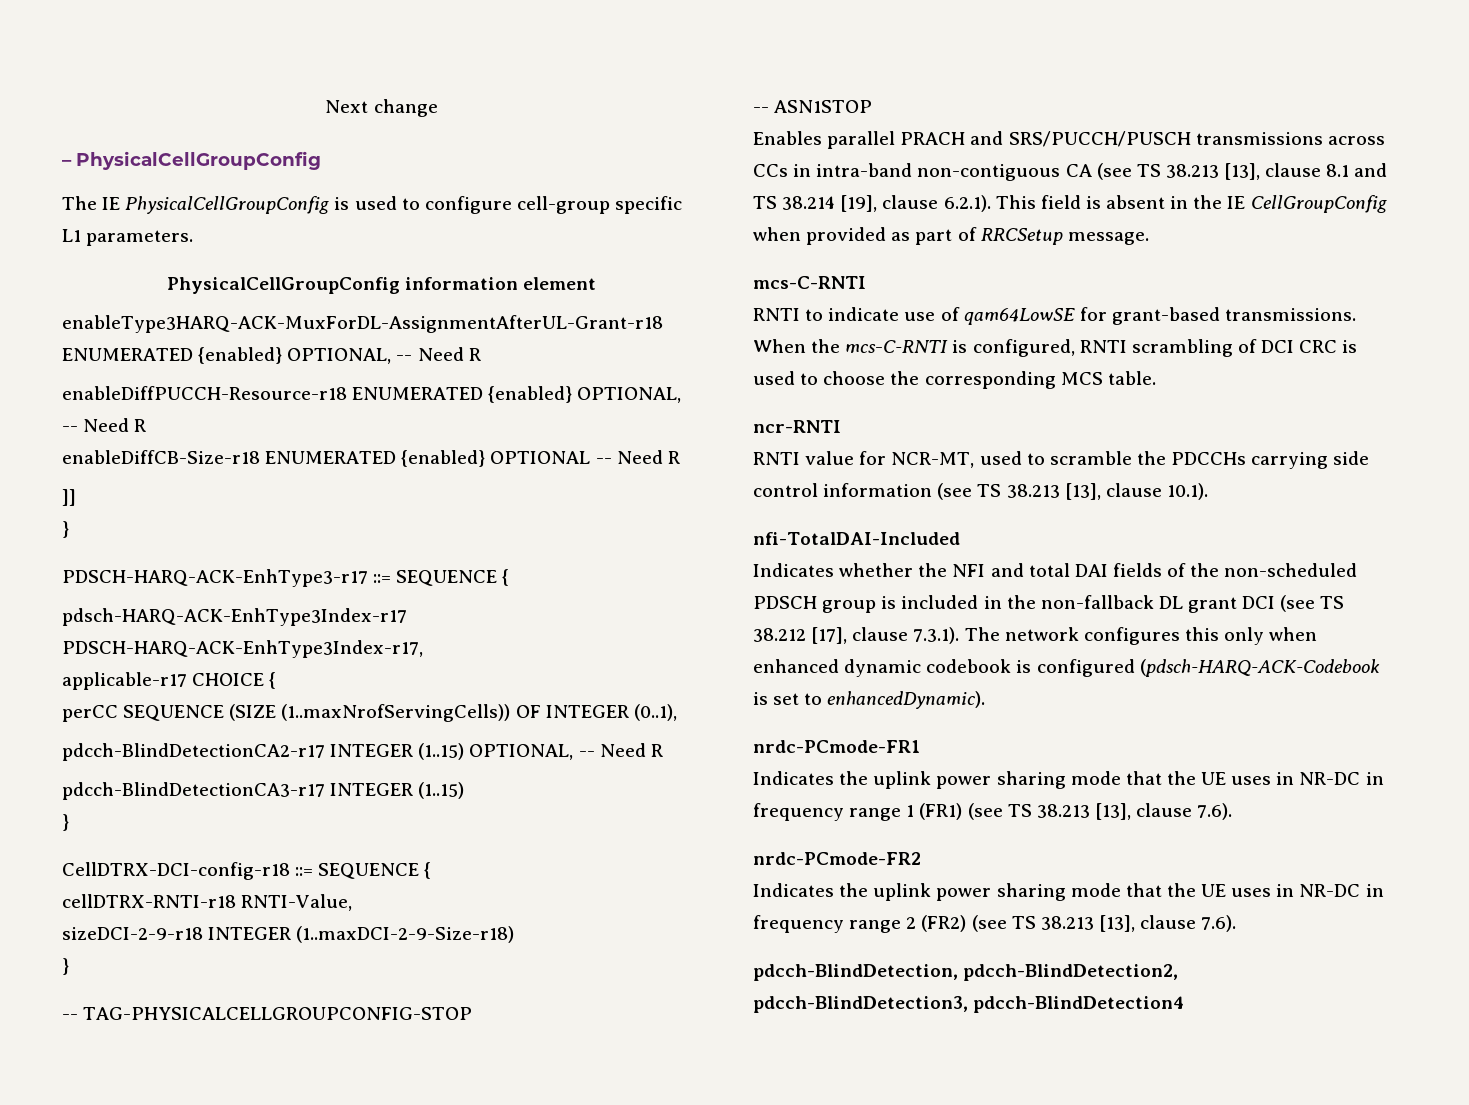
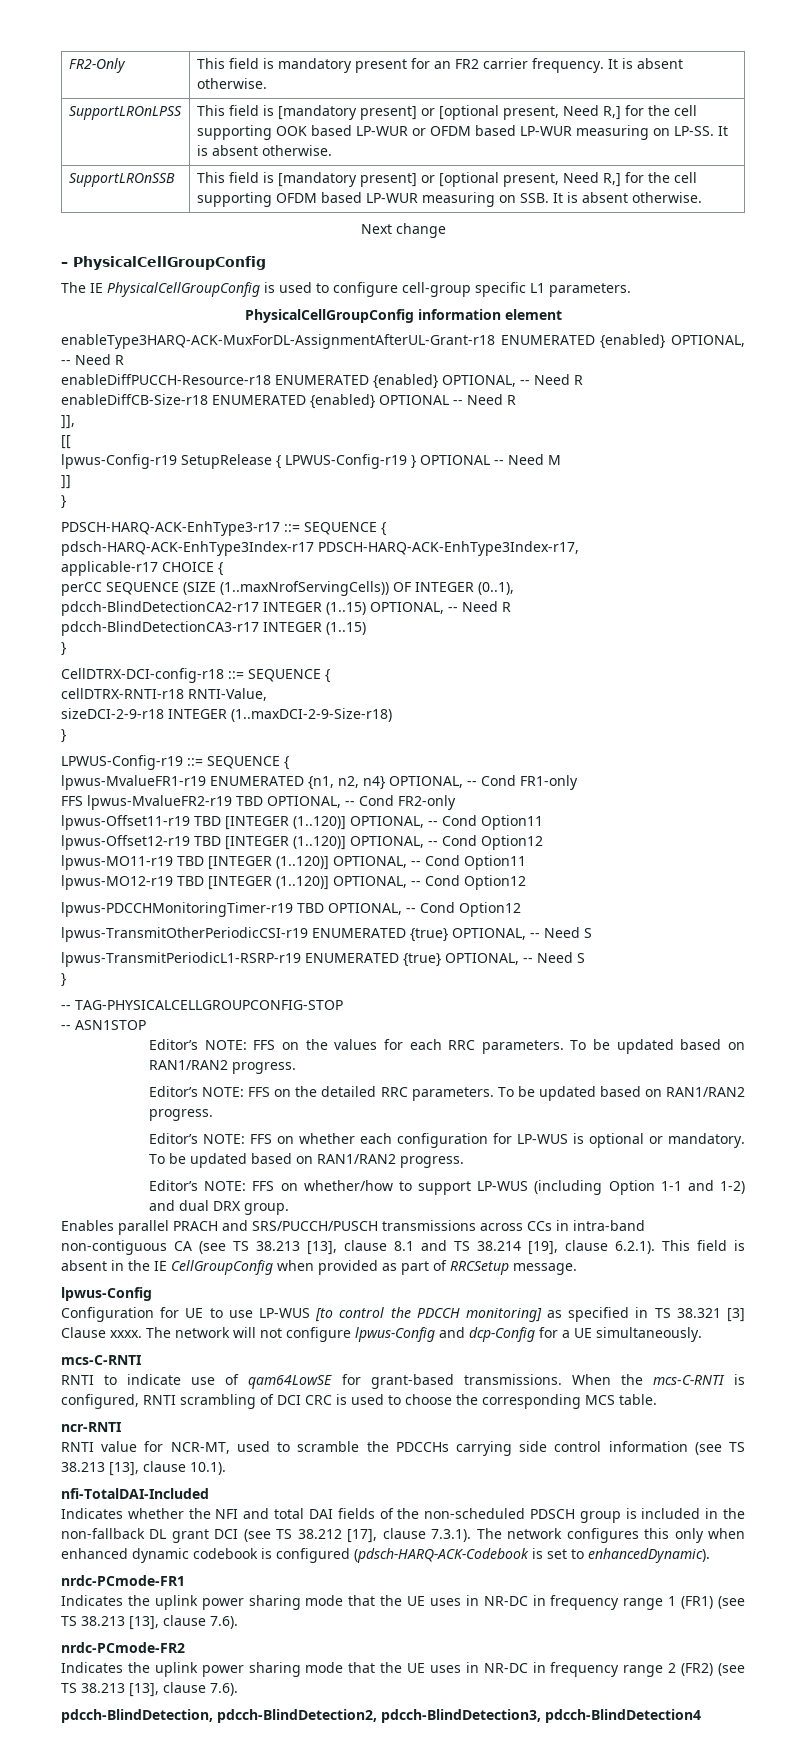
(325, 106) none -> [68,58,126,73] [196,58,683,73] [196,78,267,89] [68,106,182,120] [196,105,697,120] [196,125,728,140] [196,145,332,156] [68,173,175,187] [196,172,697,187] [196,192,702,207] FR2-Only | This field is mandatory present for an FR2 carrier frequency. It is absent otherwise. // SupportLROnLPSS | This field is [mandatory present] or [optional present, Need R,] for the cell supporting OOK based LP-WUR or OFDM based LP-WUR measuring on LP-SS. It is absent otherwise. // SupportLROnSSB | This field is [mandatory present] or [optional present, Need R,] for the cell supporting OFDM based LP-WUR measuring on SSB. It is absent otherwise. //
(680, 457) none -> [61,415,75,429] [61,435,71,449] [61,454,561,469] // ]], // [[ // lpwus-Config-r19 SetupRelease { LPWUS-Config-r19 } OPTIONAL -- Need M
[62,1007,473,1020] [753,100,873,113] -- TAG-PHYSICALCELLGROUPCONFIG-STOP // -- ASN1STOP -> [61,755,289,770] [61,775,578,790] [61,795,456,810] [61,815,543,830] [61,835,543,850] [61,855,526,870] [61,875,526,890] [61,902,521,917] [61,927,592,942] [61,952,585,967] [61,973,66,987] [61,1000,343,1010] [61,1020,146,1030] [149,1039,745,1054] [149,1060,297,1074] [149,1086,745,1101] [149,1109,214,1121] [149,1133,746,1148] [149,1153,465,1168] [149,1180,745,1195] [149,1200,290,1215] LPWUS-Config-r19 ::= SEQUENCE { // lpwus-MvalueFR1-r19 ENUMERATED {n1, n2, n4} OPTIONAL, -- Cond FR1-only // FFS lpwus-MvalueFR2-r19 TBD OPTIONAL, -- Cond FR2-only // lpwus-Offset11-r19 TBD [INTEGER (1..120)] OPTIONAL, -- Cond Option11 // lpwus-Offset12-r19 TBD [INTEGER (1..120)] OPTIONAL, -- Cond Option12 // lpwus-MO11-r19 TBD [INTEGER (1..120)] OPTIONAL, -- Cond Option11 // lpwus-MO12-r19 TBD [INTEGER (1..120)] OPTIONAL, -- Cond Option12 // lpwus-PDCCHMonitoringTimer-r19 TBD OPTIONAL, -- Cond Option12 // lpwus-TransmitOtherPeriodicCSI-r19 ENUMERATED {true} OPTIONAL, -- Need S // lpwus-TransmitPeriodicL1-RSRP-r19 ENUMERATED {true} OPTIONAL, -- Need S // } // -- TAG-PHYSICALCELLGROUPCONFIG-STOP // -- ASN1STOP // Editor’s NOTE: FFS on the values for each RRC parameters. To be updated based on RAN1/RAN2 progress. // Editor’s NOTE: FFS on the detailed RRC parameters. To be updated based on RAN1/RAN2 progress. // Editor’s NOTE: FFS on whether each configuration for LP-WUS is optional or mandatory. To be updated based on RAN1/RAN2 progress. // Editor’s NOTE: FFS on whether/how to support LP-WUS (including Option 1-1 and 1-2) and dual DRX group.
(1149, 238) none -> [61,1287,152,1301] [61,1307,745,1322] [61,1327,702,1342] // lpwus-Config // Configuration for UE to use LP-WUS [to control the PDCCH monitoring] as specified in TS 38.321 [3] Clause xxxx. The network will not configure lpwus-Config and dcp-Config for a UE simultaneously.

